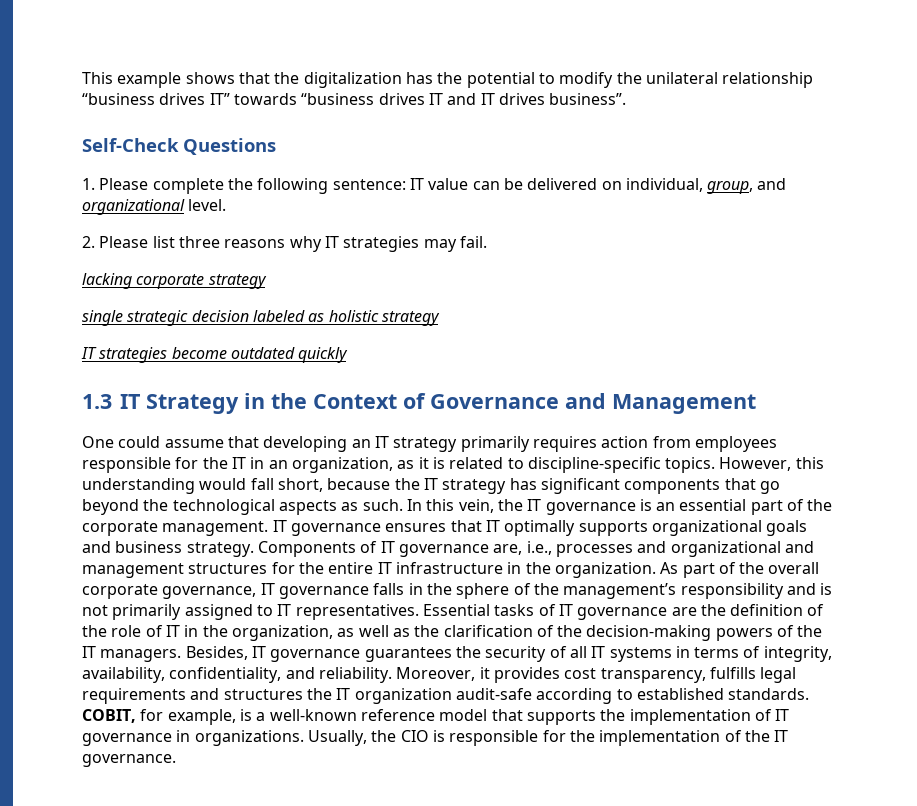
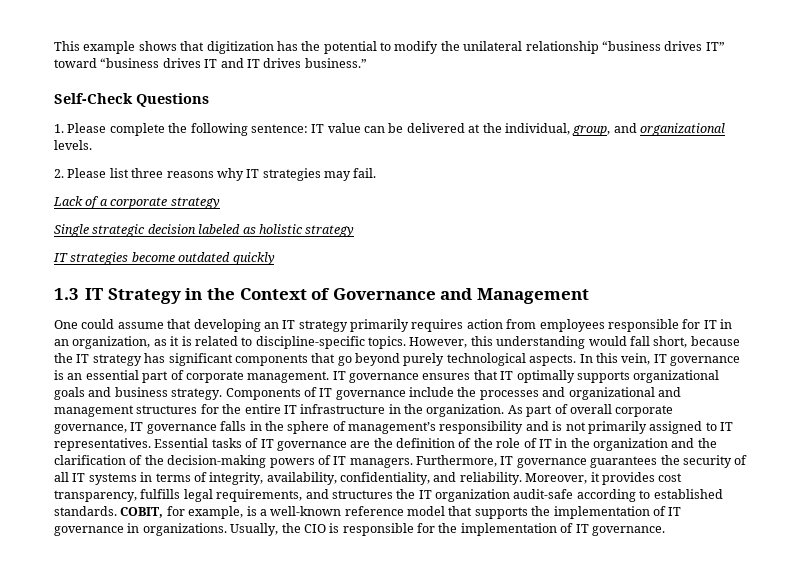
[274,72,402,88] the digitalization -> [206,41,274,54] digitization
[233,93,297,105] towards -> [54,58,97,68] toward
[549,93,627,105] business”. -> [304,58,367,68] business.”
[601,181,622,190] on -> [468,123,502,133] at the
[188,199,227,211] level. -> [54,140,92,150] levels.
[82,273,132,289] lacking -> [53,196,108,209] Lack of a
[82,310,123,326] single -> [54,224,89,237] Single
[202,457,228,469] the -> (701, 324) none
[143,499,403,515] the technological aspects as such. -> [403,353,577,366] purely technological aspects.
[497,499,523,511] the -> (651, 359) none
[807,499,833,511] the -> (184, 375) none
[493,541,552,555] are, i.e., -> [409,387,477,397] include the
[739,562,765,574] the -> (568, 409) none
[533,583,559,595] the -> (346, 426) none
[231,625,410,641] organization, as well as -> [593,438,695,451] organization and
[797,625,823,637] the -> (331, 460) none
[185,646,248,660] Besides, -> [416,455,497,467] Furthermore,
[82,688,186,704] requirements -> [216,489,303,502] requirements,
[744,730,770,742] the -> (574, 528) none

